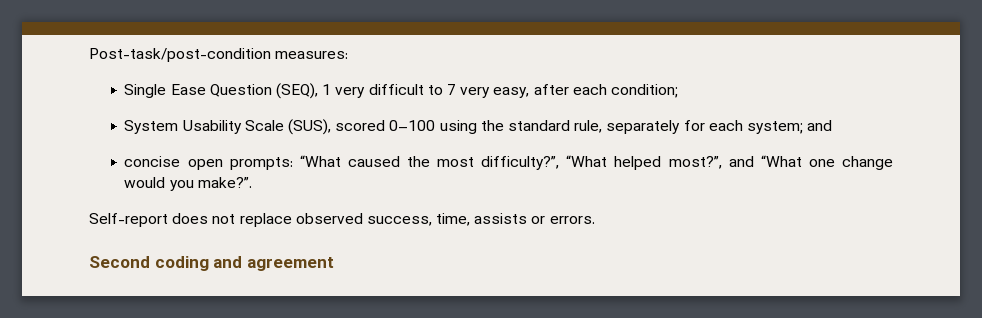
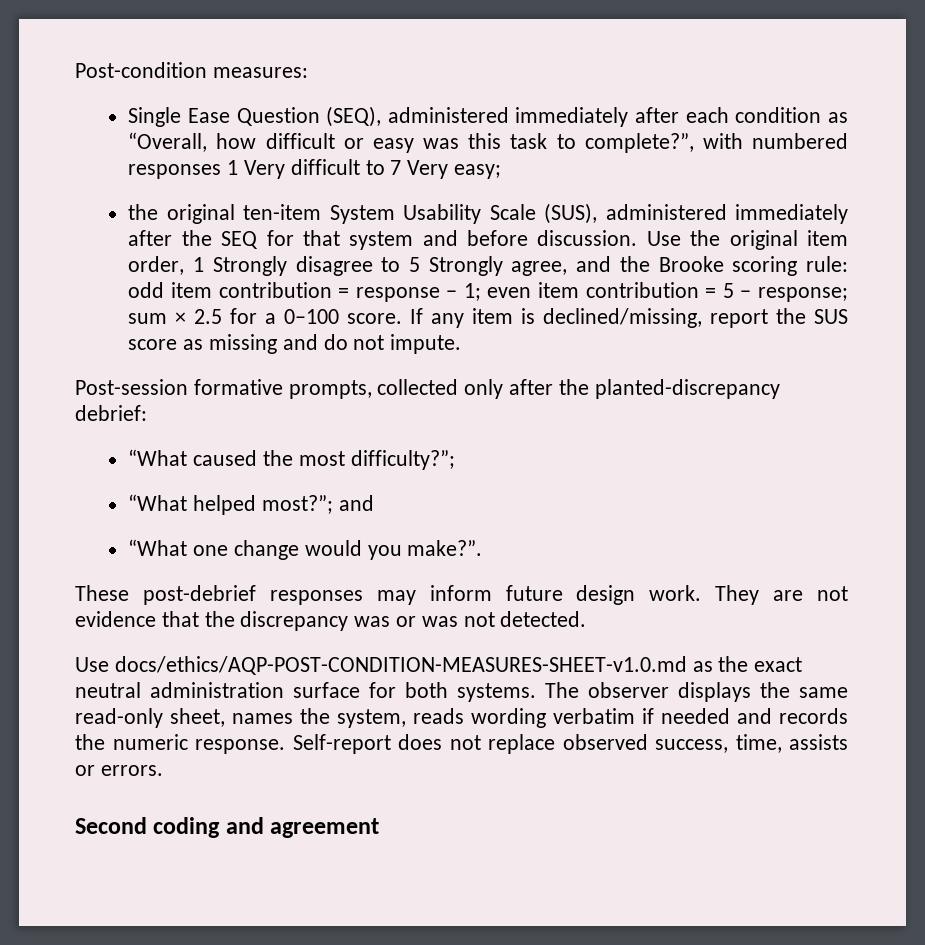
[89,48,271,62] Post-task/post-condition -> [75,62,207,78] Post-condition
[322,84,678,98] [124,119,833,135] [124,156,293,170] 1 very difficult to 7 very easy, after each condition; // System Usability Scale (SUS), scored 0–100 using the standard rule, separately for each system; and // concise open prompts: -> [387,107,848,127] [128,132,848,153] [128,159,501,179] [128,203,848,224] [128,230,848,250] [128,256,848,276] [128,282,848,302] [128,308,848,328] [128,334,462,354] [75,379,780,399] [75,405,147,421] administered immediately after each condition as “Overall, how difficult or easy was this task to complete?”, with numbered responses 1 Very difficult to 7 Very easy; // the original ten-item System Usability Scale (SUS), administered immediately after the SEQ for that system and before discussion. Use the original item order, 1 Strongly disagree to 5 Strongly agree, and the Brooke scoring rule: odd item contribution = response − 1; even item contribution = 5 − response; sum × 2.5 for a 0–100 score. If any item is declined/missing, report the SUS score as missing and do not impute. // Post-session formative prompts, collected only after the planted-discrepancy debrief: //
[481,156,560,170] difficulty?”, -> [350,450,455,470] difficulty?”; //
[668,156,754,169] most?”, and -> [261,495,374,514] most?”; and //
(252, 182) none -> [75,585,848,605] [75,611,587,631] [75,656,803,675] [75,682,848,702] [75,708,848,728] [75,734,285,754] These post-debrief responses may inform future design work. They are not evidence that the discrepancy was or was not detected. // Use docs/ethics/AQP-POST-CONDITION-MEASURES-SHEET-v1.0.md as the exact neutral administration surface for both systems. The observer displays the same read-only sheet, names the system, reads wording verbatim if needed and records the numeric response.

